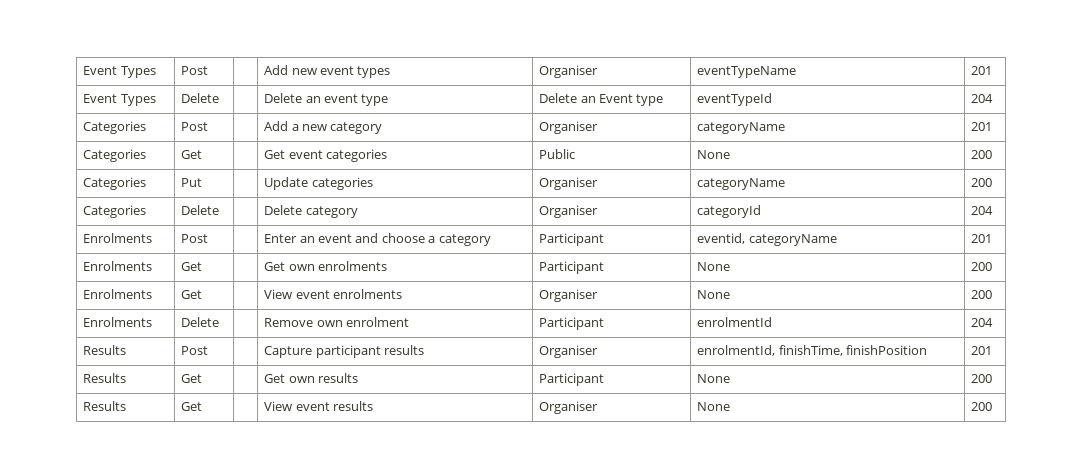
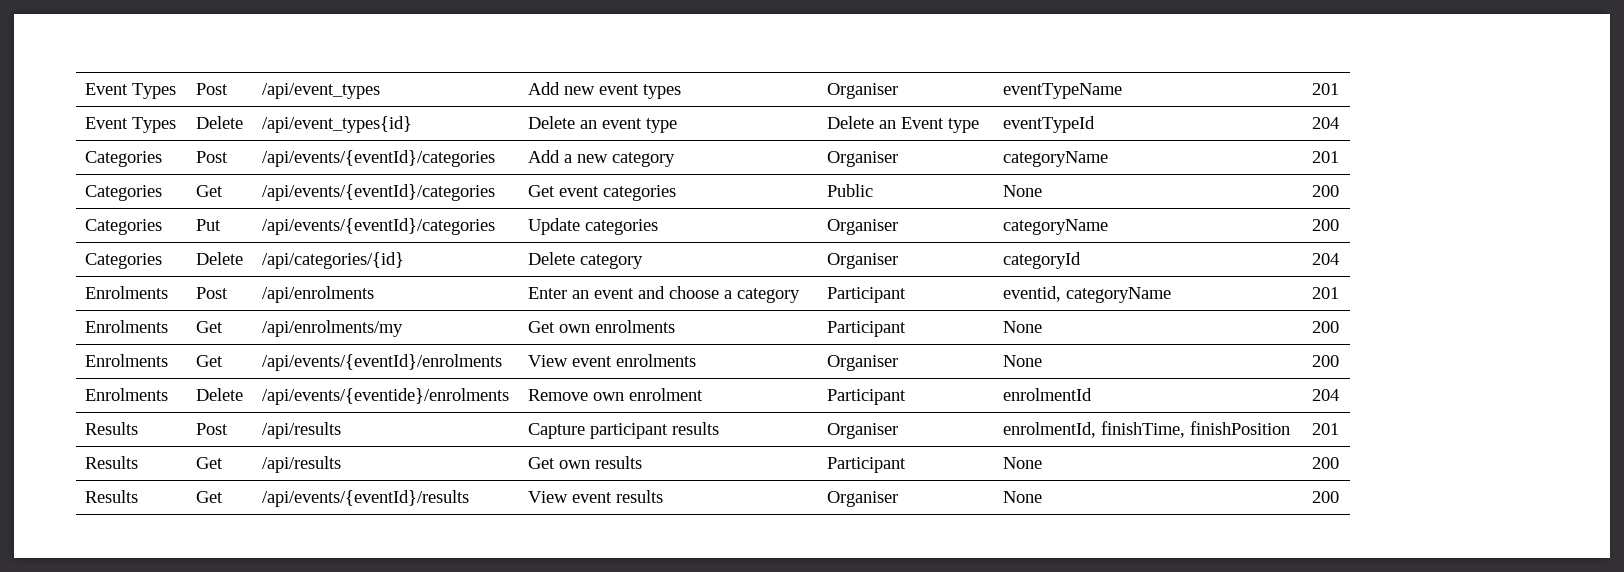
(209, 70) none -> [262,83,381,99] /api/event_types
(220, 98) none -> [262,116,413,133] /api/event_types{id}
(209, 126) none -> [262,150,496,167] /api/events/{eventId}/categories
(203, 154) none -> [262,184,496,201] /api/events/{eventId}/categories
(203, 182) none -> [262,218,496,235] /api/events/{eventId}/categories
(220, 210) none -> [262,252,405,269] /api/categories/{id}
(209, 238) none -> [262,286,375,303] /api/enrolments
(203, 266) none -> [262,320,404,337] /api/enrolments/my
(203, 294) none -> [262,354,503,371] /api/events/{eventId}/enrolments
(220, 322) none -> [262,388,510,405] /api/events/{eventide}/enrolments
(209, 350) none -> [262,422,342,439] /api/results
(203, 378) none -> [262,456,342,473] /api/results
(203, 406) none -> [262,490,470,507] /api/events/{eventId}/results

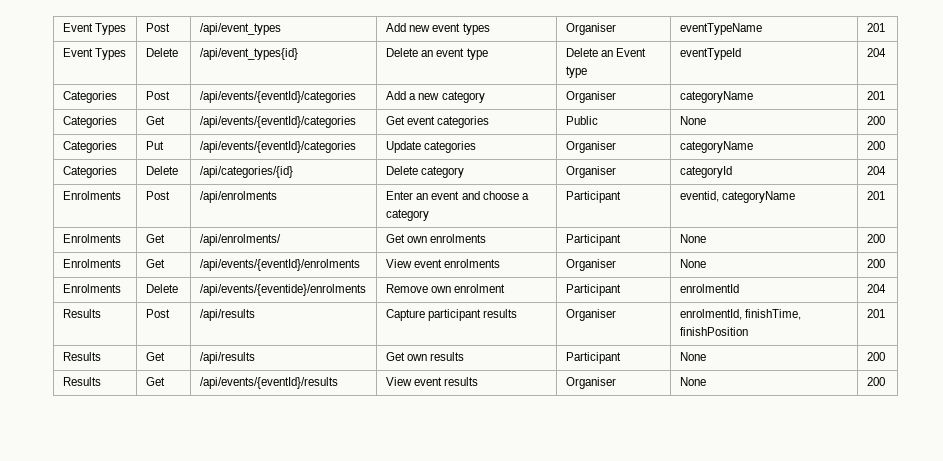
[262,320,404,337] /api/enrolments/my -> [200,234,282,246] /api/enrolments/

